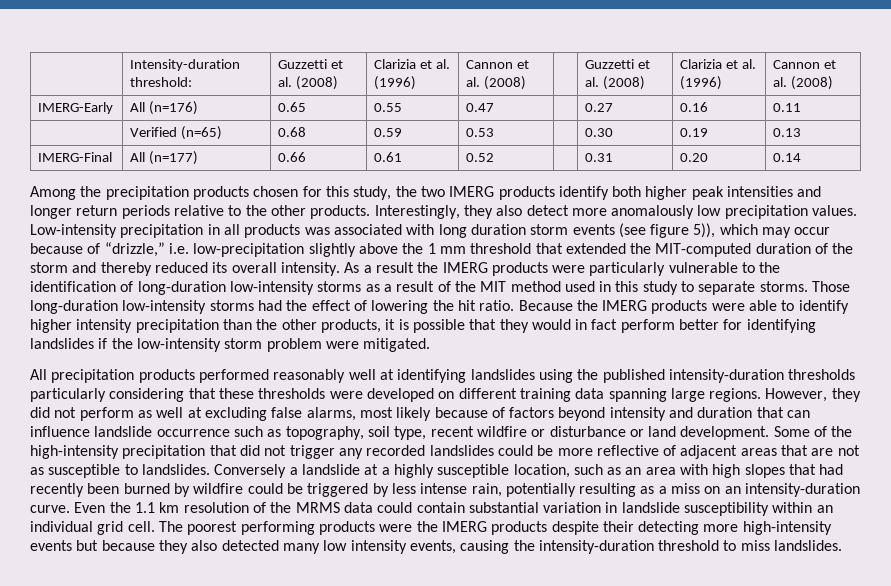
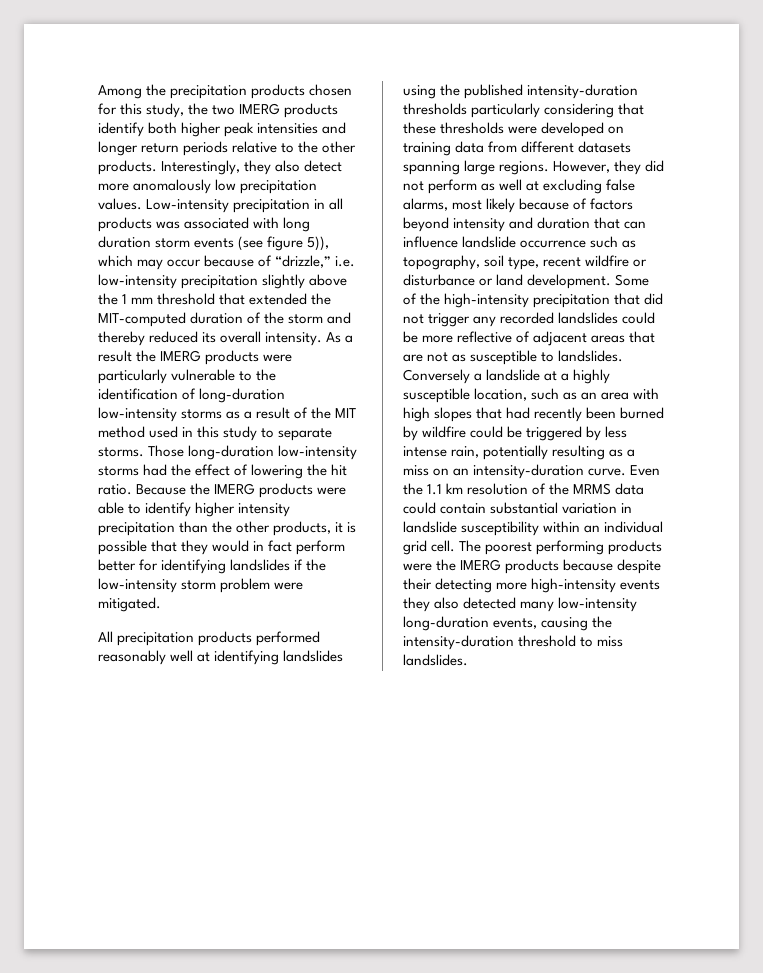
[130,59,241,71] [130,77,193,87] [278,59,343,69] [278,76,338,90] [374,59,450,69] [374,76,417,90] [466,60,529,69] [466,76,526,90] [585,59,650,69] [585,76,645,90] [680,59,756,69] [680,76,723,90] [773,60,836,69] [773,76,833,90] [38,102,114,114] [130,101,198,115] [278,102,307,112] [374,103,403,112] [466,103,495,112] [585,103,614,112] [680,102,709,112] [773,103,802,112] [130,126,222,140] [278,127,307,137] [374,128,403,137] [466,128,495,137] [585,128,614,137] [680,128,709,137] [773,128,802,137] [38,152,113,162] [130,151,198,165] [278,152,307,162] [374,152,403,162] [466,153,495,162] [585,153,614,162] [680,153,709,162] [773,153,802,162] | Intensity-duration threshold: | Guzzetti et al. (2008) | Clarizia et al. (1996) | Cannon et al. (2008) | | Guzzetti et al. (2008) | Clarizia et al. (1996) | Cannon et al. (2008) // IMERG-Early | All (n=176) | 0.65 | 0.55 | 0.47 | | 0.27 | 0.16 | 0.11 // | Verified (n=65) | 0.68 | 0.59 | 0.53 | | 0.30 | 0.19 | 0.13 // IMERG-Final | All (n=177) | 0.66 | 0.61 | 0.52 | | 0.31 | 0.20 | 0.14 // -> (98, 92) none
[193,243,305,257] low-precipitation -> [98,274,259,289] low-intensity precipitation
[458,388,517,399] different -> (625, 130) none
(605, 393) none -> [488,141,632,153] from different datasets
(548, 528) none -> [563,559,614,571] because
[76,540,155,551] but because -> (661, 585) none
[323,540,407,554] low intensity -> [558,597,638,612] [403,616,489,631] low-intensity long-duration

